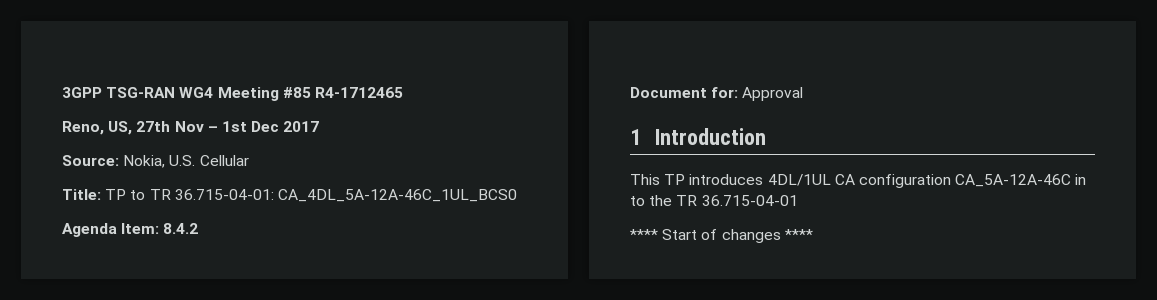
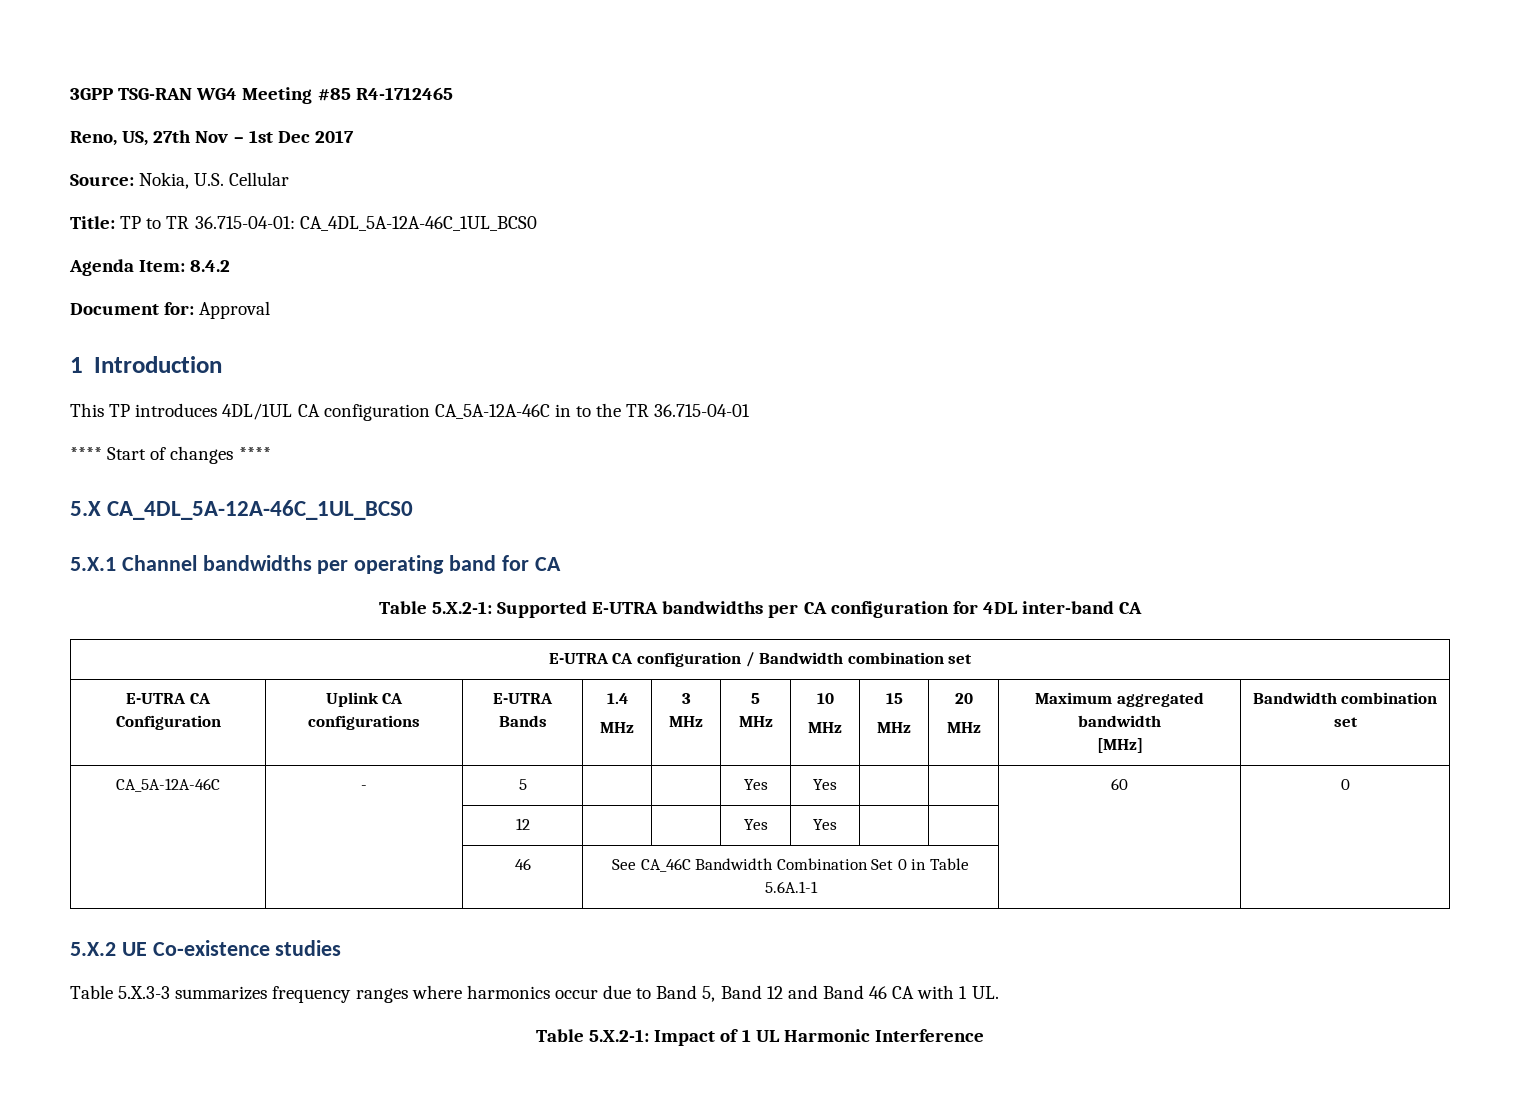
(813, 234) none -> [70,500,414,520] [70,555,561,574] [378,601,1143,618] [548,652,973,667] [126,693,211,704] [115,715,221,730] [325,692,404,707] [308,715,420,730] [493,693,553,704] [498,715,547,727] [606,693,628,704] [600,722,634,733] [681,693,691,704] [669,716,703,727] [751,693,760,704] [738,716,773,727] [816,693,834,704] [808,722,842,733] [885,693,903,704] [877,722,911,733] [954,693,973,704] [946,722,981,733] [1035,692,1204,707] [1078,715,1161,727] [1096,738,1143,753] [1252,692,1438,704] [1333,717,1358,727] [116,778,220,792] [361,785,367,790] [518,779,527,790] [743,779,768,790] [813,779,837,790] [1111,778,1128,790] [1340,779,1350,790] [515,818,530,830] [743,819,768,830] [813,819,837,830] [514,858,531,870] [611,858,970,872] [764,881,818,893] [70,940,342,956] [70,985,999,1003] [536,1029,984,1046] // 5.X CA_4DL_5A-12A-46C_1UL_BCS0 // 5.X.1 Channel bandwidths per operating band for CA // Table 5.X.2-1: Supported E-UTRA bandwidths per CA configuration for 4DL inter-band CA // E-UTRA CA configuration / Bandwidth combination set // E-UTRA CA Configuration | Uplink CA configurations | E-UTRA Bands | 1.4 // MHz | 3 // MHz | 5 // MHz | 10 // MHz | 15 // MHz | 20 // MHz | Maximum aggregated bandwidth // [MHz] | Bandwidth combination set // CA_5A-12A-46C | - | 5 | | | Yes | Yes | | | 60 | 0 // | | 12 | | | Yes | Yes | | | | // | | 46 | See CA_46C Bandwidth Combination Set 0 in Table 5.6A.1-1 | | // 5.X.2 UE Co-existence studies // Table 5.X.3-3 summarizes frequency ranges where harmonics occur due to Band 5, Band 12 and Band 46 CA with 1 UL. // Table 5.X.2-1: Impact of 1 UL Harmonic Interference

